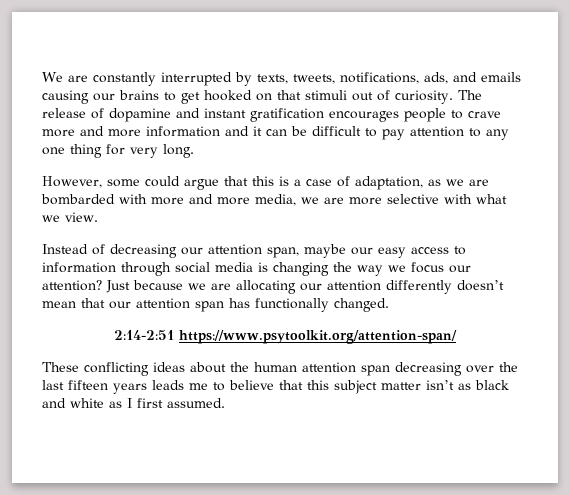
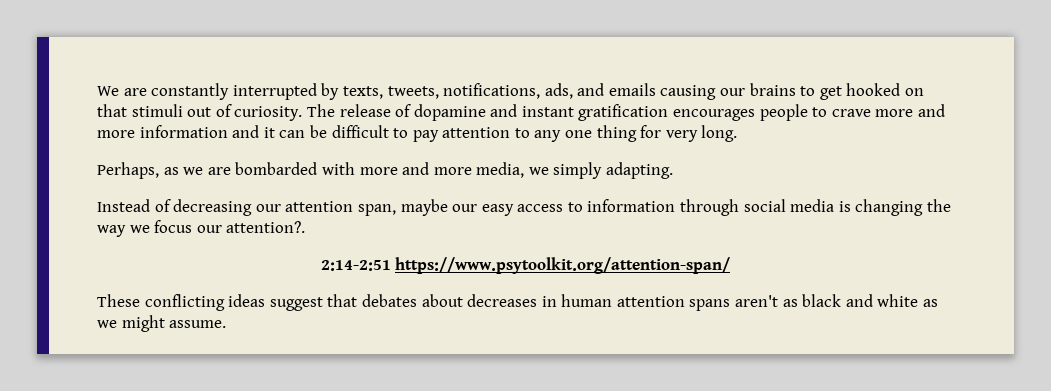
[42,176,423,190] However, some could argue that this is a case of adaptation, -> [97,162,159,179] Perhaps,
[324,194,507,205] [42,212,98,222] are more selective with what we view. -> [553,162,674,179] simply adapting.
[42,280,504,294] [42,298,389,312] attention? Just because we are allocating our attention differently doesn’t mean that our attention span has functionally changed. -> [226,221,306,233] attention?.
[190,362,518,376] [42,380,454,394] about the human attention span decreasing over the last fifteen years leads me to believe that this subject matter isn’t -> [269,294,779,311] suggest that debates about decreases in human attention spans aren't
[127,398,225,408] I first assumed. -> [97,315,227,332] we might assume.

